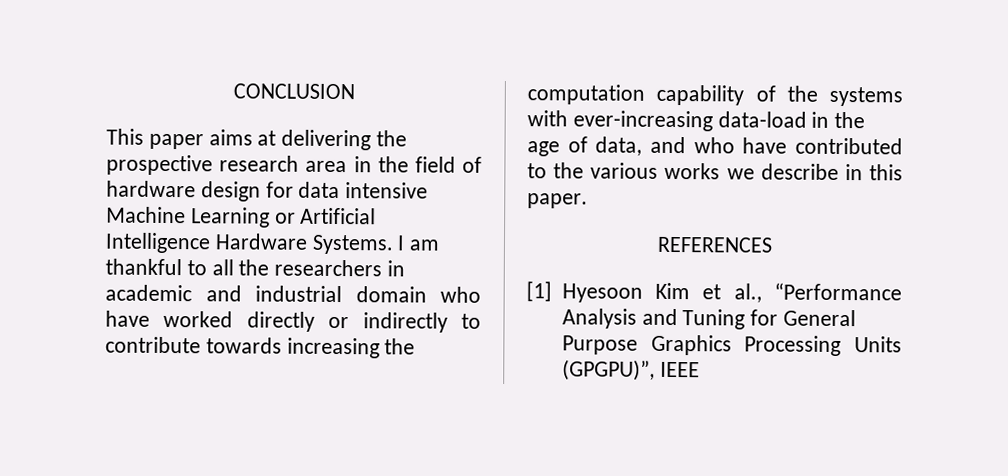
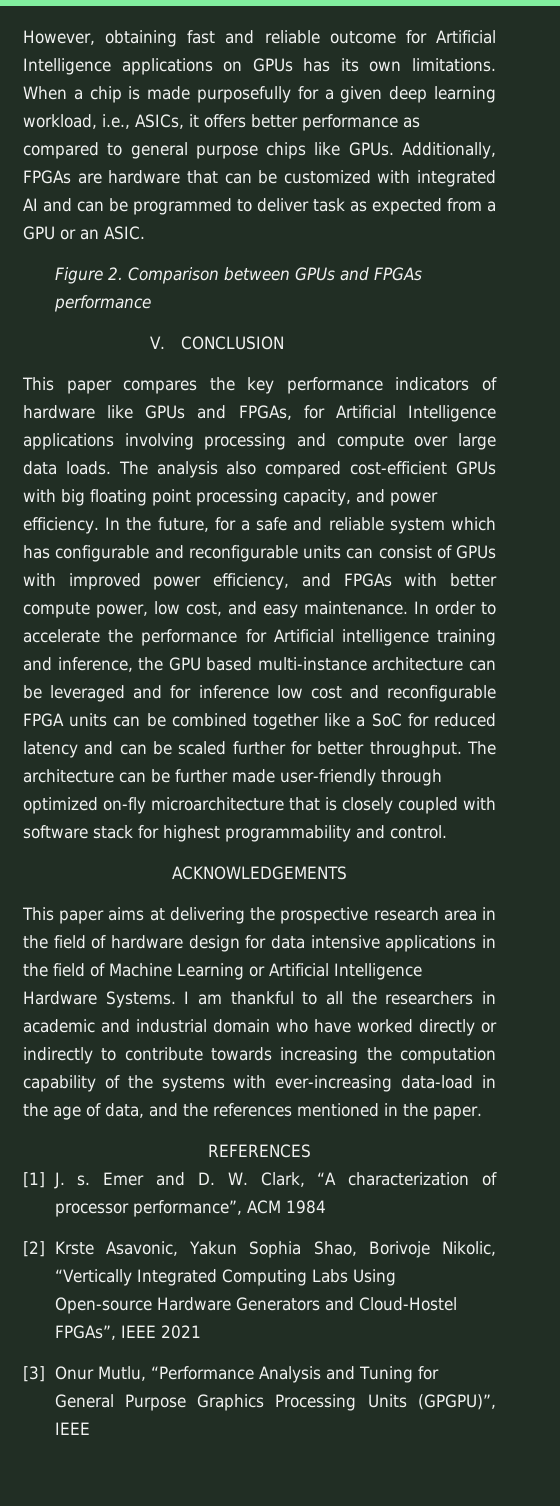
[233,83,355,100] CONCLUSION -> [23,30,497,47] [23,58,496,75] [23,86,497,103] [23,114,420,131] [23,142,496,159] [23,170,496,187] [23,198,496,215] [23,226,145,240] [54,267,422,284] [53,295,151,312] [149,336,285,350] [22,377,497,394] [23,405,497,422] [23,433,497,450] [23,461,496,478] [23,489,438,506] [23,517,496,534] [23,545,496,562] [23,573,498,590] [23,601,496,618] [23,629,496,646] [23,657,496,672] [23,685,496,702] [23,713,496,730] [23,741,496,758] [23,769,442,786] [23,797,496,814] [23,825,447,842] [172,866,347,880] However, obtaining fast and reliable outcome for Artificial Intelligence applications on GPUs has its own limitations. When a chip is made purposefully for a given deep learning workload, i.e., ASICs, it offers better performance as compared to general purpose chips like GPUs. Additionally, FPGAs are hardware that can be customized with integrated AI and can be programmed to deliver task as expected from a GPU or an ASIC. // Figure 2. Comparison between GPUs and FPGAs performance // V. CONCLUSION // This paper compares the key performance indicators of hardware like GPUs and FPGAs, for Artificial Intelligence applications involving processing and compute over large data loads. The analysis also compared cost-efficient GPUs with big floating point processing capacity, and power efficiency. In the future, for a safe and reliable system which has configurable and reconfigurable units can consist of GPUs with improved power efficiency, and FPGAs with better compute power, low cost, and easy maintenance. In order to accelerate the performance for Artificial intelligence training and inference, the GPU based multi-instance architecture can be leveraged and for inference low cost and reconfigurable FPGA units can be combined together like a SoC for reduced latency and can be scaled further for better throughput. The architecture can be further made user-friendly through optimized on-fly microarchitecture that is closely coupled with software stack for highest programmability and control. // ACKNOWLEDGEMENTS
(429, 190) none -> [385,935,497,952] [23,963,105,977] applications in the field of
[693,137,903,155] [527,162,903,181] [527,193,588,209] [656,236,773,253] [526,281,762,303] who have contributed to the various works we describe in this paper. // REFERENCES // [1] Hyesoon Kim et al., -> [183,1103,482,1120] [208,1144,311,1158] [23,1172,497,1189] [54,1200,326,1217] [23,1241,496,1258] [54,1269,396,1286] [54,1297,457,1314] [54,1325,201,1340] [23,1366,146,1382] the references mentioned in the paper. // REFERENCES // [1] J. s. Emer and D. W. Clark, “A characterization of processor performance”, ACM 1984 // [2] Krste Asavonic, Yakun Sophia Shao, Borivoje Nikolic, “Vertically Integrated Computing Labs Using Open-source Hardware Generators and Cloud-Hostel FPGAs”, IEEE 2021 // [3] Onur Mutlu,

